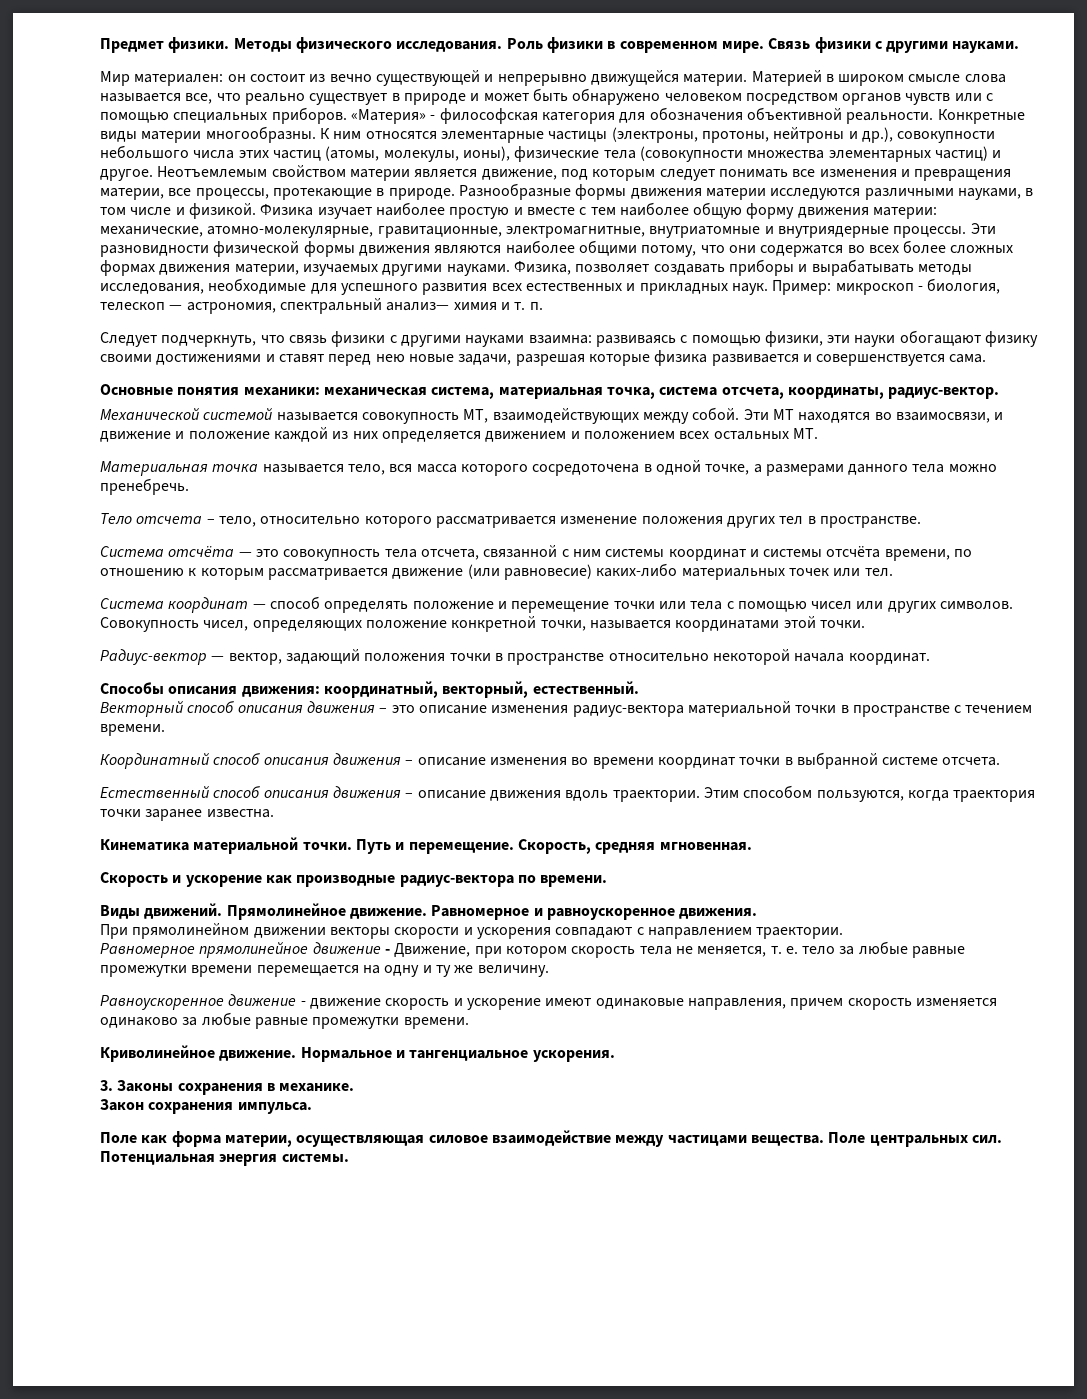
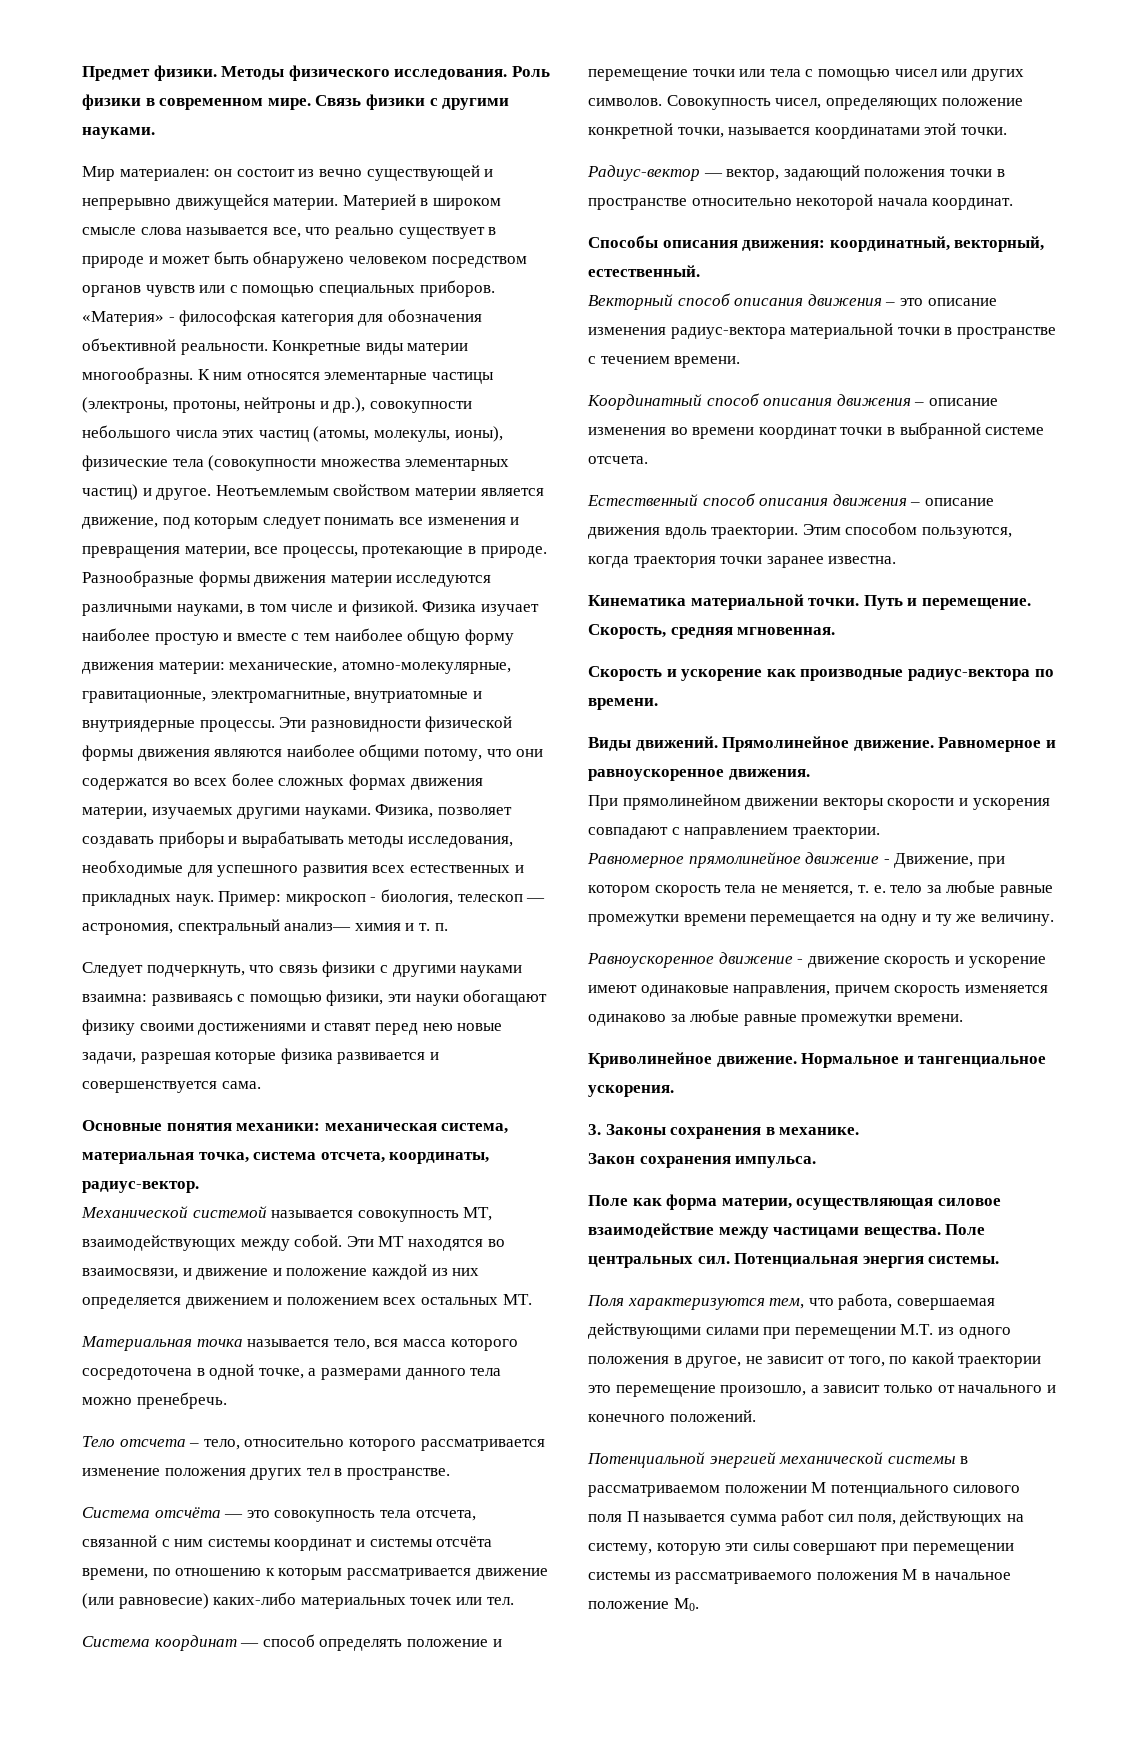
(349, 1158) none -> [587,1293,995,1310] [588,1323,1011,1339] [588,1352,1042,1368] [588,1385,1056,1397] [588,1410,756,1422] [587,1452,969,1468] [588,1482,1021,1497] [588,1509,1024,1526] [588,1543,1014,1555] [588,1569,1011,1584] [588,1598,699,1611] // Поля характеризуются тем, что работа, совершаемая действующими силами при перемещении М.Т. из одного положения в другое, не зависит от того, по какой траектории это перемещение произошло, а зависит только от начального и конечного положений. // Потенциальной энергией механической системы в рассматриваемом положении M потенциального силового поля П называется сумма работ сил поля, действующих на систему, которую эти силы совершают при перемещении системы из рассматриваемого положения M в начальное положение M0.

